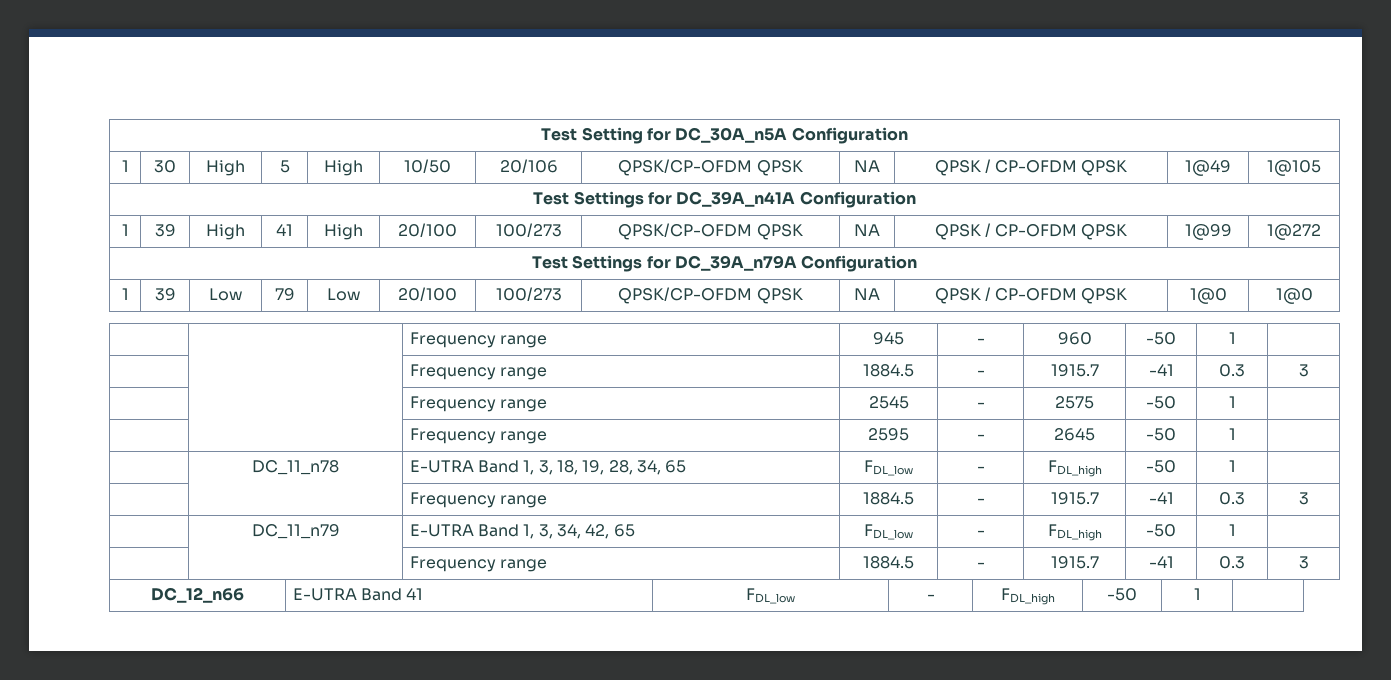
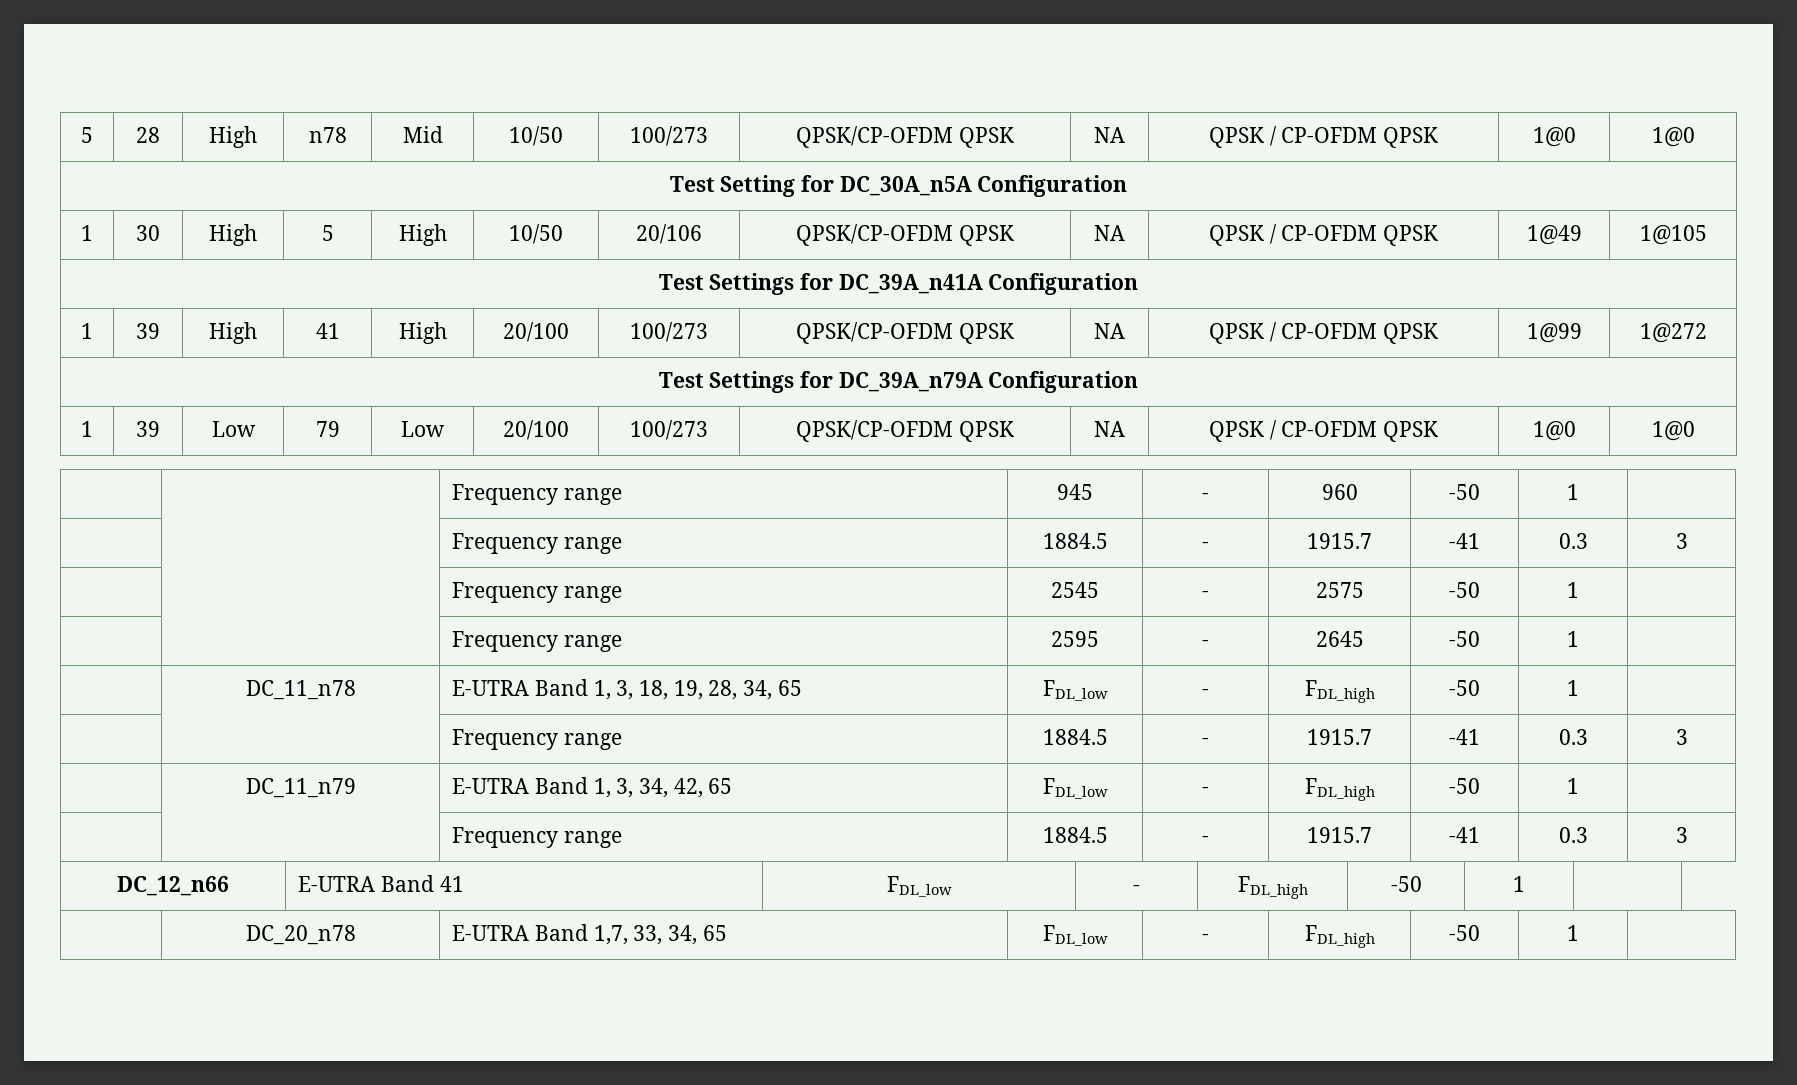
(541, 134) none -> [81,127,93,143] [136,127,160,143] [209,126,257,148] [308,127,347,143] [402,126,443,143] [509,126,563,146] [630,126,708,146] [796,126,1014,148] [1094,127,1125,143] [1208,126,1439,148] [1532,127,1576,147] [1651,127,1695,147] 5 | 28 | High | n78 | Mid | 10/50 | 100/273 | QPSK/CP-OFDM QPSK | NA | QPSK / CP-OFDM QPSK | 1@0 | 1@0 //
(1201, 594) none -> [245,925,356,945] [452,924,727,945] [1042,925,1108,946] [1202,934,1209,941] [1304,925,1375,948] [1449,925,1480,941] [1567,925,1579,941] // | DC_20_n78 | E-UTRA Band 1,7, 33, 34, 65 | FDL_low | - | FDL_high | -50 | 1 |

